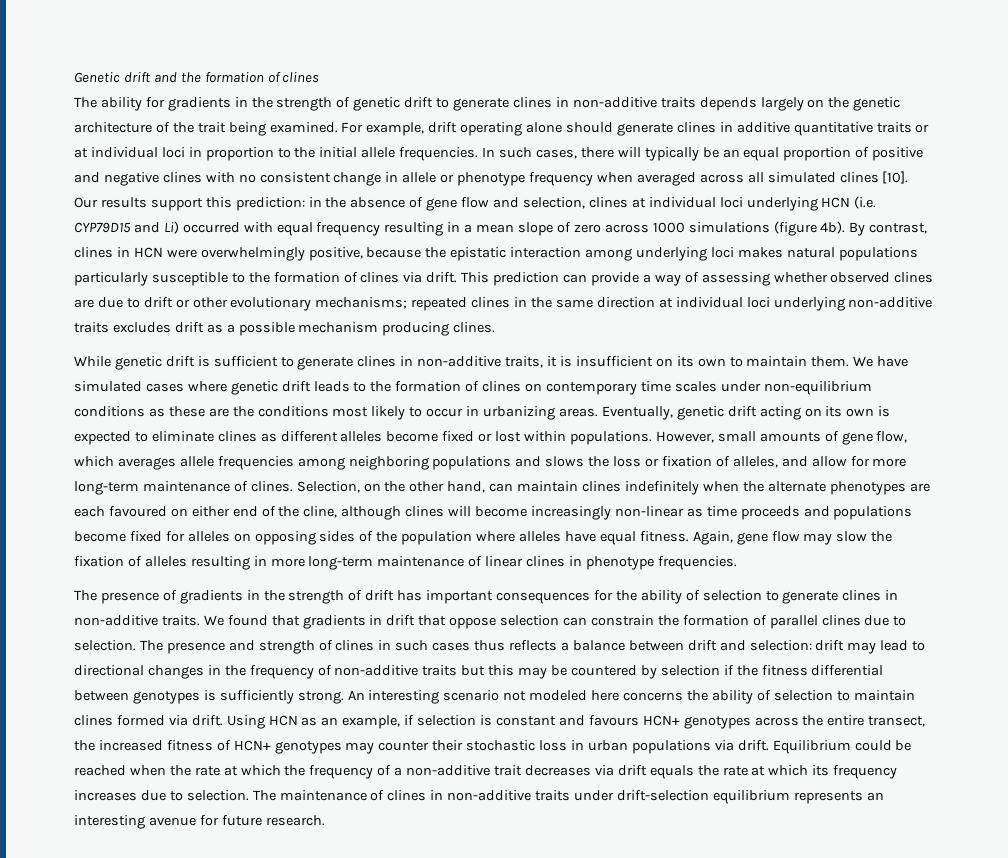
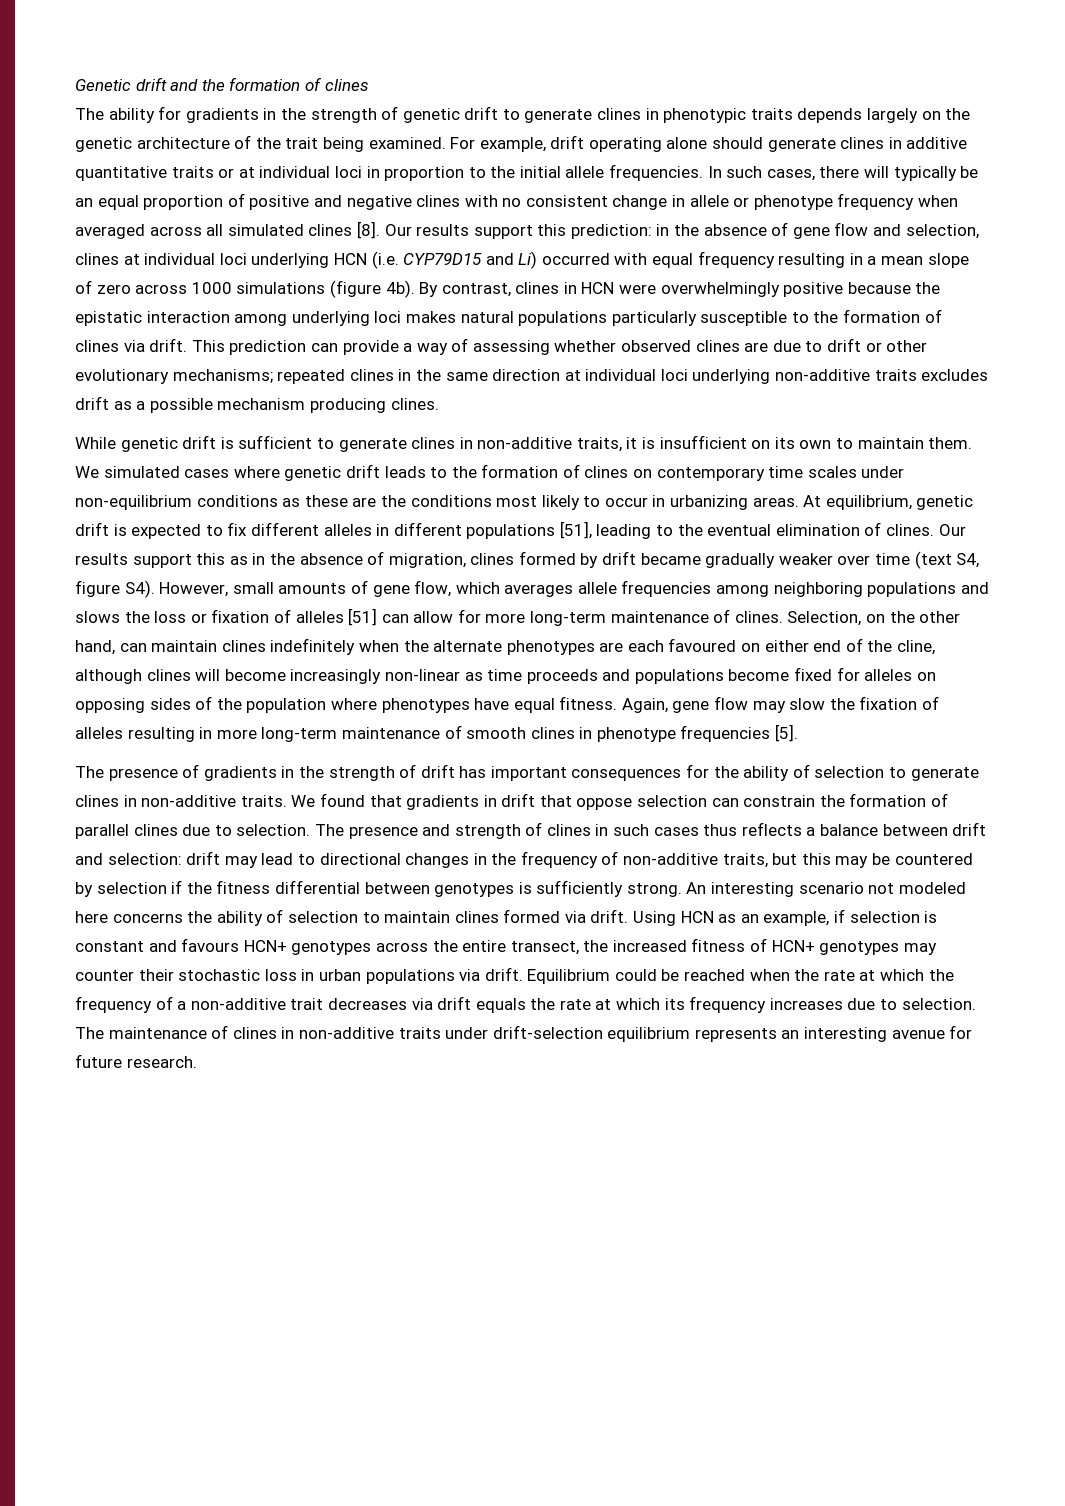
[572,97,657,108] non-additive -> [663,108,747,123] phenotypic
[882,171,909,184] [10]. -> [356,221,380,239] [8].
[308,247,363,261] positive, -> [783,282,844,297] positive
[877,356,909,367] have -> (99, 472) none
[601,406,891,420] [74,431,652,445] Eventually, genetic drift acting on its own is expected to eliminate clines as different alleles become fixed or lost within populations. -> [803,495,974,510] [75,521,966,539] [75,551,980,569] [75,580,155,598] At equilibrium, genetic drift is expected to fix different alleles in different populations [51], leading to the eventual elimination of clines. Our results support this as in the absence of migration, clines formed by drift became gradually weaker over time (text S4, figure S4).
[732,456,808,468] alleles, and -> [295,608,409,626] alleles [51] can
[519,531,562,542] alleles -> [381,698,470,713] phenotypes
[485,556,524,567] linear -> [466,727,527,739] smooth
[657,556,737,570] frequencies. -> [680,724,799,742] frequencies [5].
[422,665,458,676] traits -> [722,853,768,868] traits,

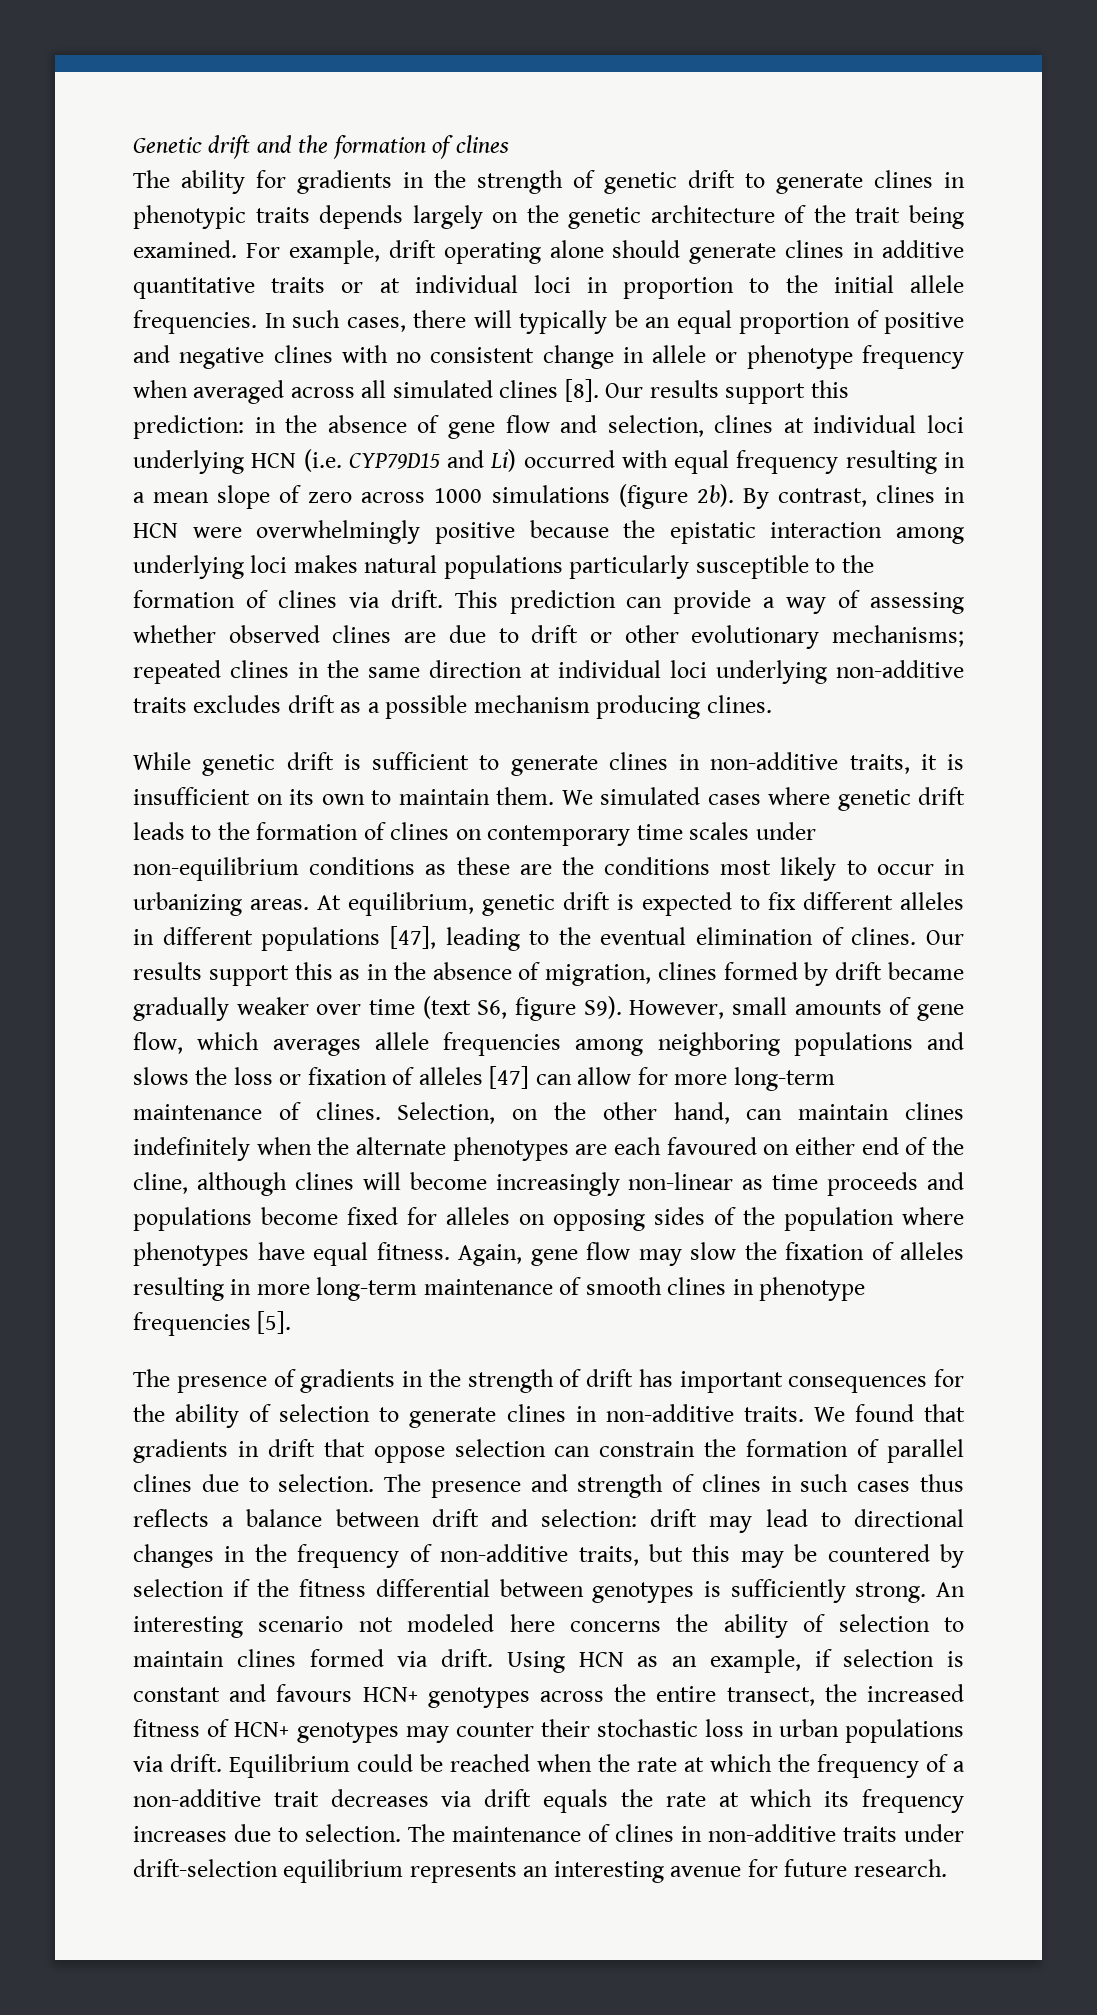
[385,280,415,298] 4b). -> [696,484,734,507] 2b).
[559,521,592,539] [51], -> [389,926,436,949] [47],
[956,553,980,568] [75,580,155,598] S4, figure S4). -> [477,996,622,1021] S6, figure S9).
[348,608,378,626] [51] -> [489,1066,530,1089] [47]

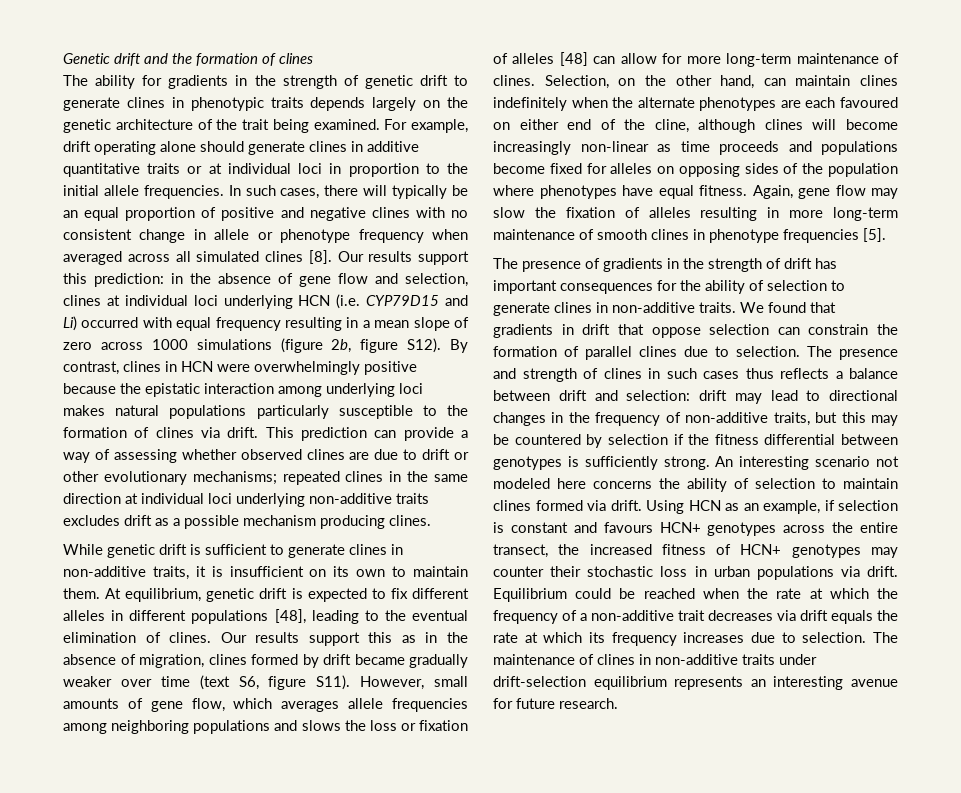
[696,484,734,507] 2b). -> [331,338,442,353] 2b, figure S12).
[561,787,965,811] [133,822,816,846] [133,857,965,881] [133,892,309,916] We simulated cases where genetic drift leads to the formation of clines on contemporary time scales under non-equilibrium conditions as these are the conditions most likely to occur in urbanizing areas. -> (100, 593) none
[389,926,436,949] [47], -> [274,609,306,624] [48],
[583,996,622,1019] S9). -> [316,675,351,690] S11).
[489,1066,530,1089] [47] -> [559,52,588,66] [48]

